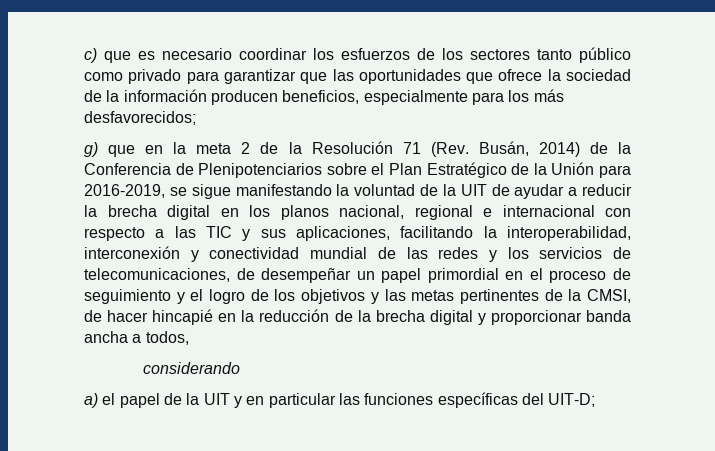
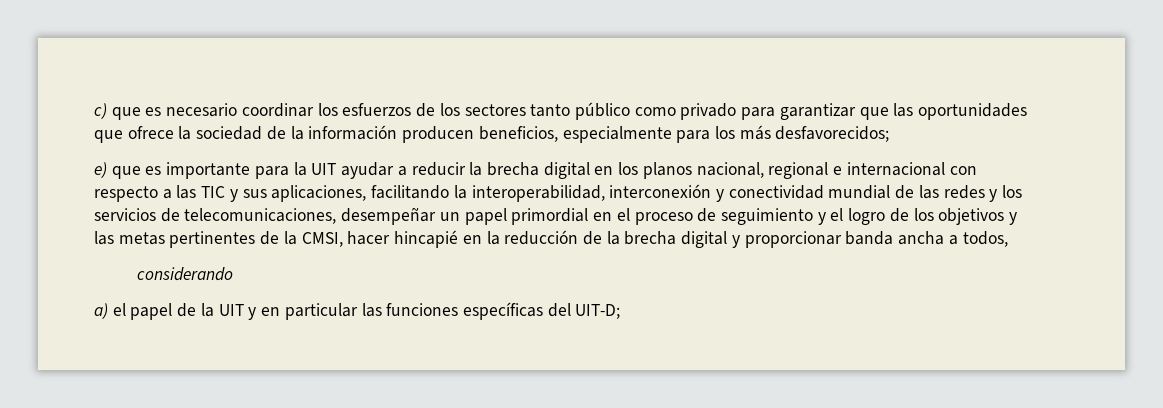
[84,141,631,157] [84,162,632,178] [84,184,510,199] g) que en la meta 2 de la Resolución 71 (Rev. Busán, 2014) de la Conferencia de Plenipotenciarios sobre el Plan Estratégico de la Unión para 2016-2019, se sigue manifestando la voluntad de la UIT de -> [94,162,337,179] e) que es importante para la UIT
[236,268,255,280] de -> (337, 216) none
[84,310,102,322] de -> (343, 239) none

